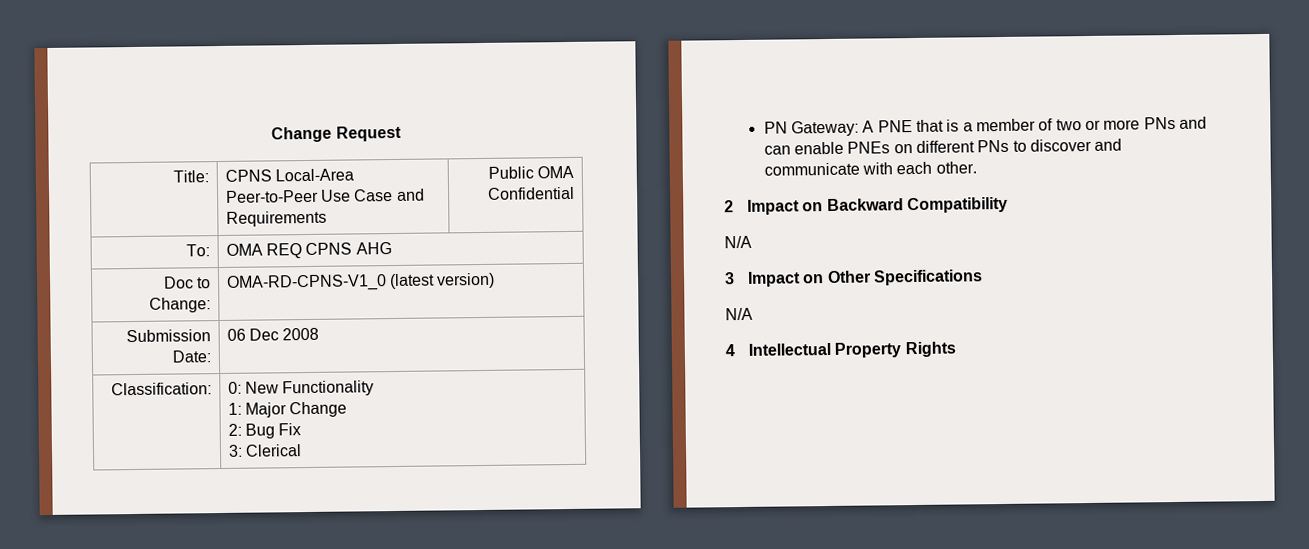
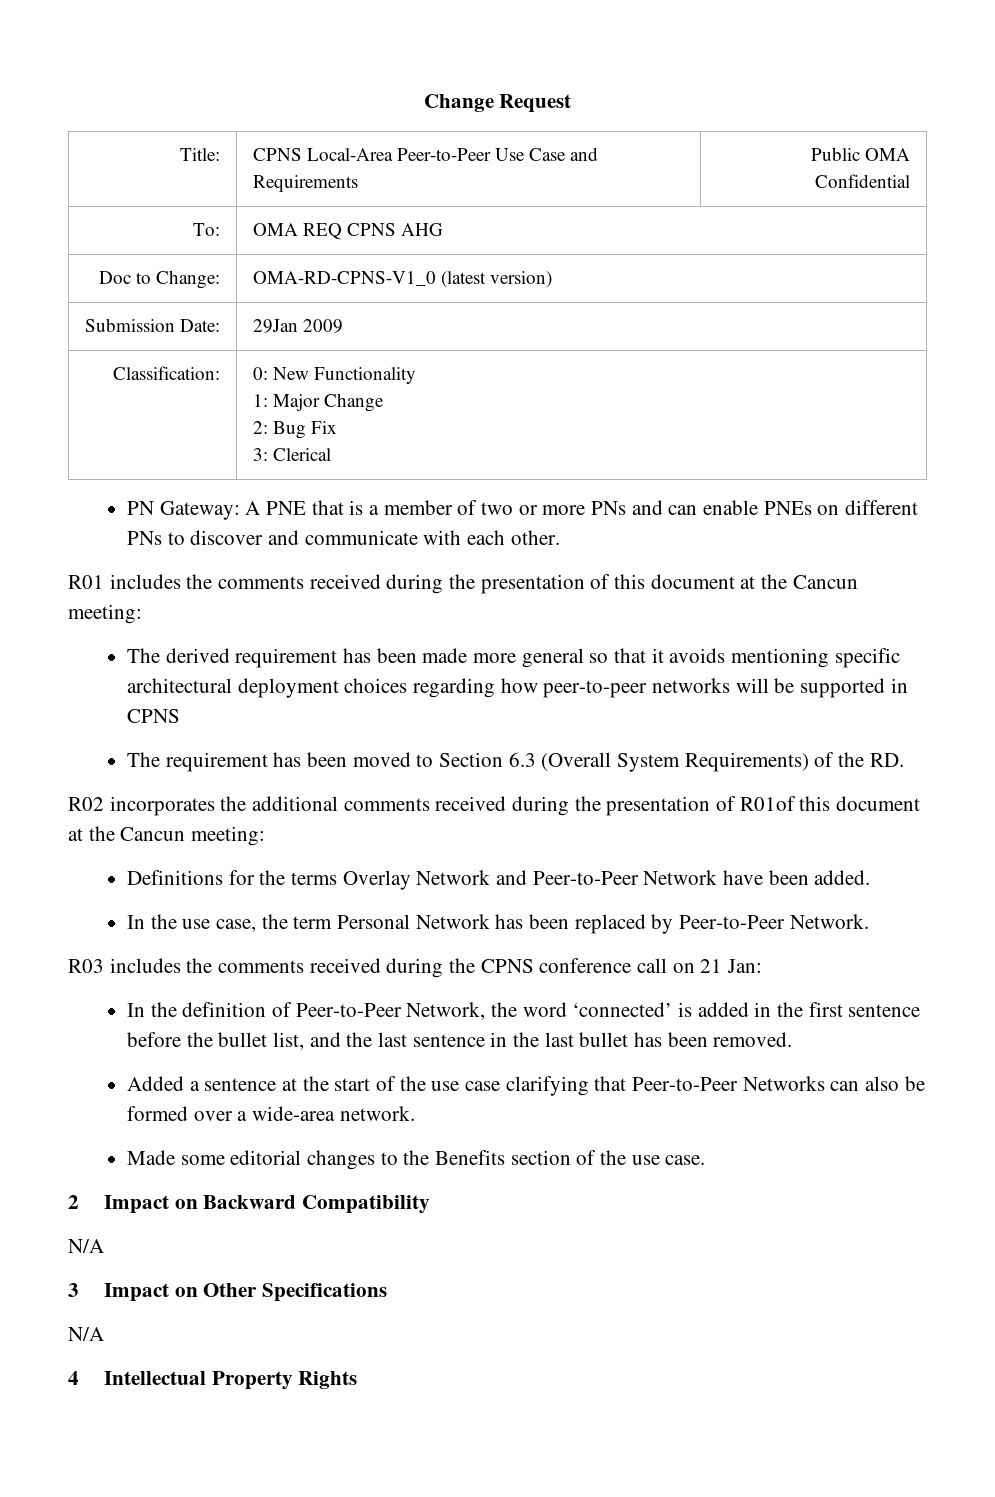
[226,327,320,341] 06 Dec 2008 -> [252,319,343,333] 29Jan 2009
(977, 167) none -> [68,574,858,594] [68,604,142,624] [126,648,900,668] [126,678,908,698] [126,709,180,723] [126,752,904,772] [68,796,921,816] [68,826,266,846] [126,870,871,890] [126,914,869,934] [68,958,763,978] [126,1002,921,1020] [126,1032,793,1050] [126,1076,925,1096] [126,1106,415,1121] [126,1150,706,1170] // R01 includes the comments received during the presentation of this document at the Cancun meeting: // The derived requirement has been made more general so that it avoids mentioning specific architectural deployment choices regarding how peer-to-peer networks will be supported in CPNS // The requirement has been moved to Section 6.3 (Overall System Requirements) of the RD. // R02 incorporates the additional comments received during the presentation of R01of this document at the Cancun meeting: // Definitions for the terms Overlay Network and Peer-to-Peer Network have been added. // In the use case, the term Personal Network has been replaced by Peer-to-Peer Network. // R03 includes the comments received during the CPNS conference call on 21 Jan: // In the definition of Peer-to-Peer Network, the word ‘connected’ is added in the first sentence before the bullet list, and the last sentence in the last bullet has been removed. // Added a sentence at the start of the use case clarifying that Peer-to-Peer Networks can also be formed over a wide-area network. // Made some editorial changes to the Benefits section of the use case.

